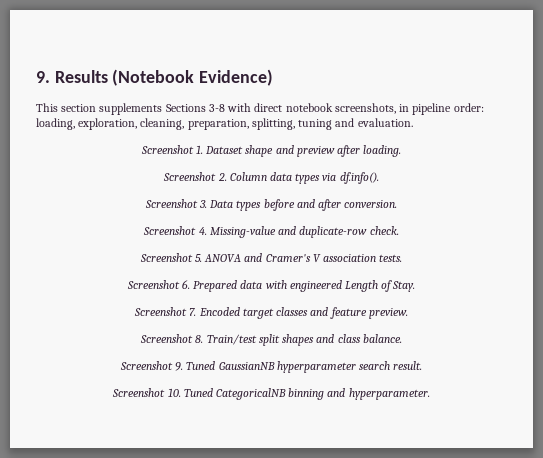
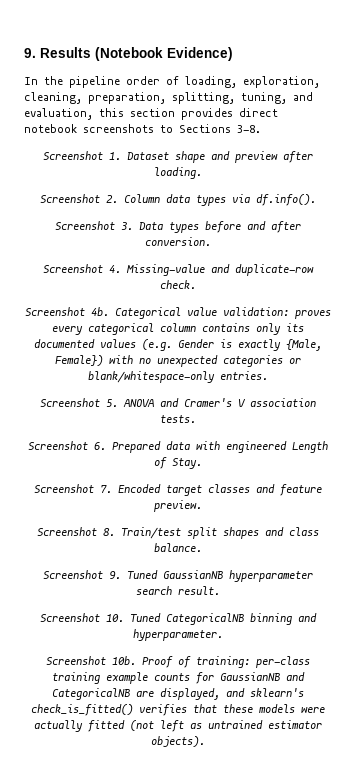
[36,103,484,115] This section supplements Sections 3-8 with direct notebook screenshots, in pipeline order: -> [24,76,179,88] In the pipeline order of
[298,118,413,130] tuning and evaluation. -> [241,92,313,104] [24,108,278,120] [24,124,261,133] tuning, and evaluation, this section provides direct notebook screenshots to Sections 3-8.
(399, 230) none -> [24,307,331,319] [51,323,304,335] [33,339,322,351] [54,355,301,367] [87,371,268,383] // Screenshot 4b. Categorical value validation: proves every categorical column contains only its documented values (e.g. Gender is exactly {Male, Female}) with no unexpected categories or blank/whitespace-only entries.
(430, 394) none -> [45,656,310,668] [51,672,305,684] [51,688,304,700] [30,704,325,716] [33,720,322,732] [150,736,205,747] // Screenshot 10b. Proof of training: per-class training example counts for GaussianNB and CategoricalNB are displayed, and sklearn's check_is_fitted() verifies that these models were actually fitted (not left as untrained estimator objects).

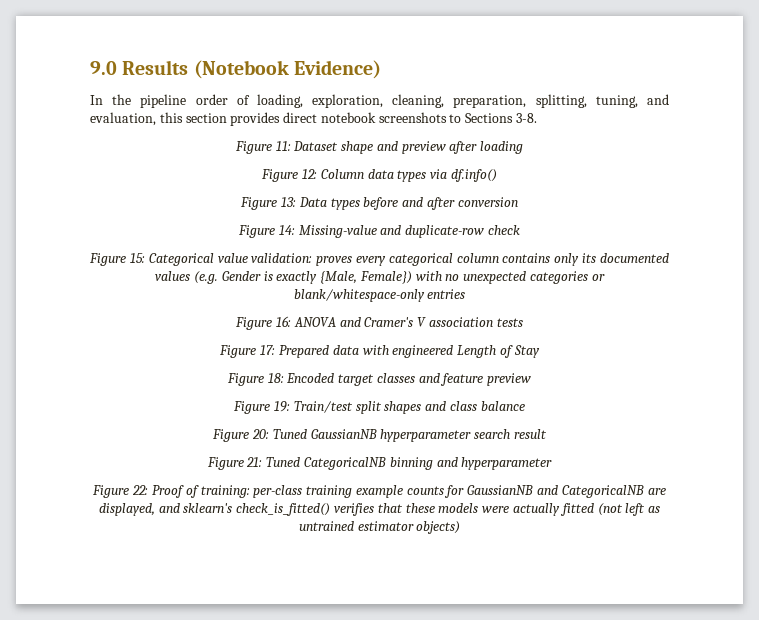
[24,48,36,58] 9. -> [90,61,117,75] 9.0
[42,151,121,160] Screenshot 1. -> [234,141,291,154] Figure 11:
[153,167,202,179] [39,194,118,203] loading. // Screenshot 2. -> [480,141,524,154] [261,169,317,182] loading // Figure 12:
[255,194,316,206] [54,221,133,230] df.info(). // Screenshot 3. -> [450,169,497,182] [240,197,297,210] df.info() // Figure 13:
[144,237,211,246] [42,264,314,276] [159,280,196,289] [24,307,109,316] conversion. // Screenshot 4. Missing-value and duplicate-row check. // Screenshot 4b. -> [457,197,518,207] [238,225,520,238] [89,253,146,266] conversion // Figure 14: Missing-value and duplicate-row check // Figure 15:
[219,371,268,380] [39,398,118,407] entries. // Screenshot 5. -> [427,289,466,299] [235,316,292,330] entries // Figure 16:
[159,415,196,423] [27,441,106,450] tests. // Screenshot 6. -> [496,318,523,327] [219,345,276,358] tests // Figure 17:
[171,458,202,469] [33,484,112,493] Stay. // Screenshot 7. -> [513,345,540,358] [226,373,284,386] Stay // Figure 18:
[153,500,202,512] [36,527,115,536] preview. // Screenshot 8. -> [487,373,532,386] [233,401,291,414] preview // Figure 19:
[153,543,202,552] [42,570,121,579] balance. // Screenshot 9. -> [480,401,525,411] [212,429,269,442] balance // Figure 20:
[177,586,220,595] [39,613,124,622] result. // Screenshot 10. -> [513,429,547,439] [206,457,263,470] result // Figure 21:
[132,629,223,641] [45,656,136,665] hyperparameter. // Screenshot 10b. -> [461,457,553,470] [92,485,149,498] hyperparameter // Figure 22:
[150,736,205,747] objects). -> [416,521,461,534] objects)

